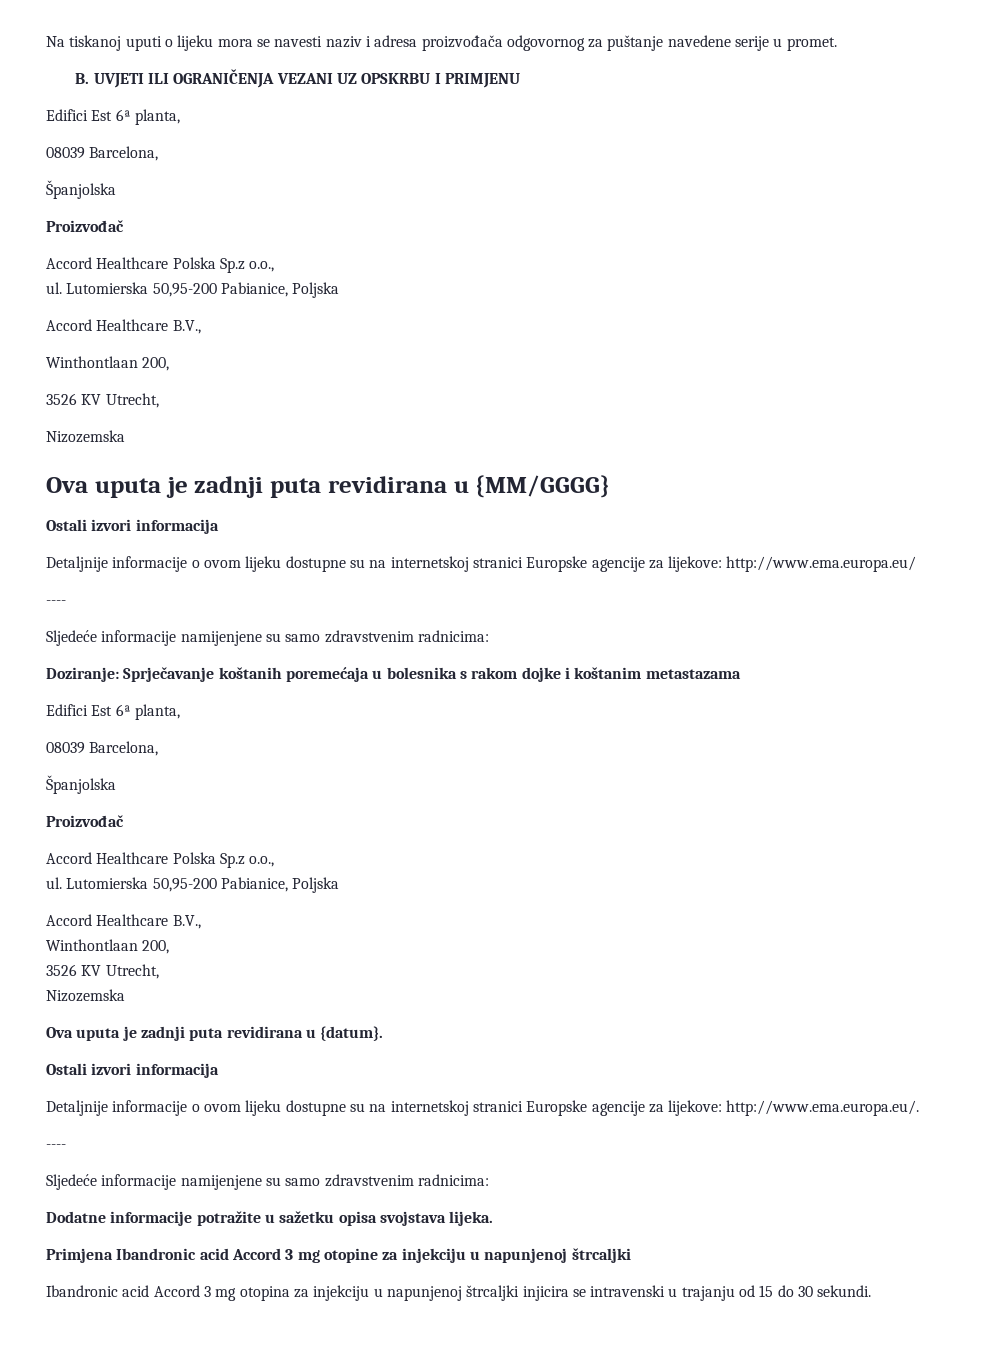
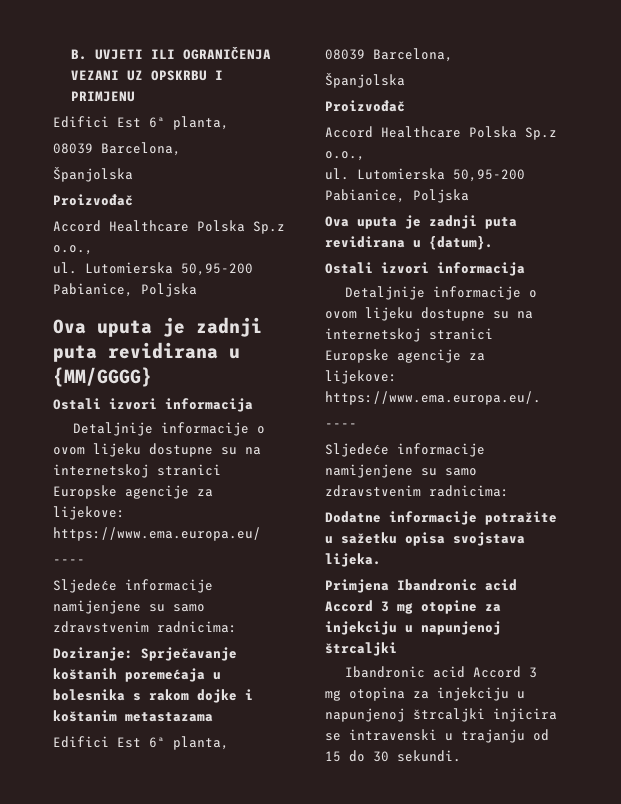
[46,35,837,51] Na tiskanoj uputi o lijeku mora se navesti naziv i adresa proizvođača odgovornog za puštanje navedene serije u promet. // -> (71, 54) none
[46,319,201,334] [46,356,170,371] [46,393,159,408] [46,430,125,443] // Accord Healthcare B.V., // Winthontlaan 200, // 3526 KV Utrecht, // Nizozemska -> (197, 290) none
[726,556,917,572] http://www.ema.europa.eu/ -> [53,527,261,541] https://www.ema.europa.eu/
[46,914,201,929] [46,939,170,954] [46,964,159,979] [46,989,125,1002] // Accord Healthcare B.V., // Winthontlaan 200, // 3526 KV Utrecht, // Nizozemska -> (469, 196) none
[726,1100,920,1116] http://www.ema.europa.eu/. -> [325,391,541,405] https://www.ema.europa.eu/.

